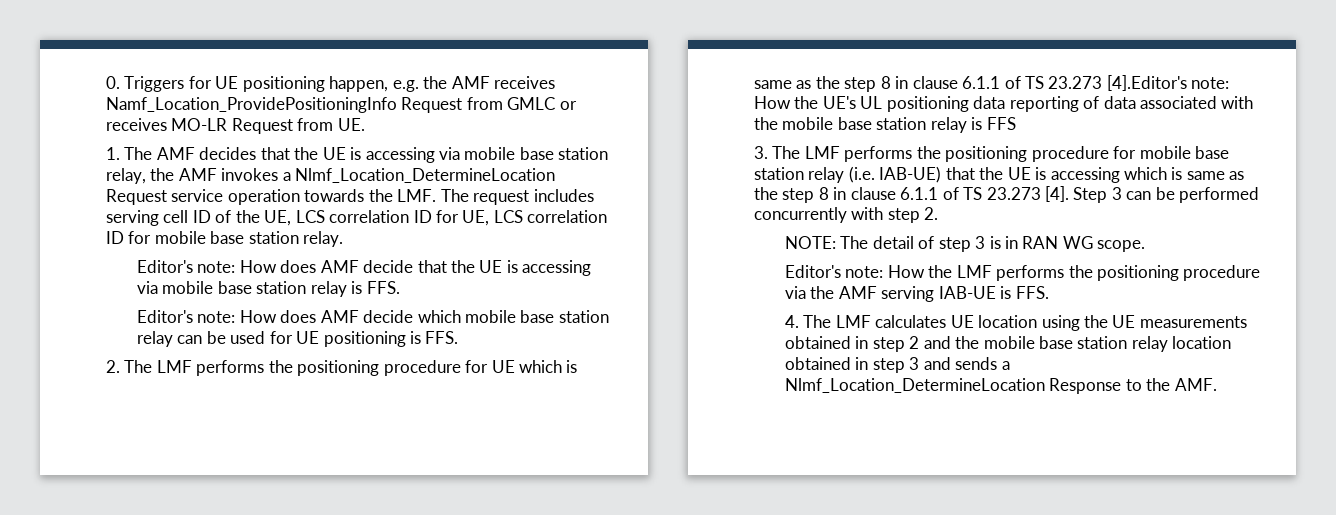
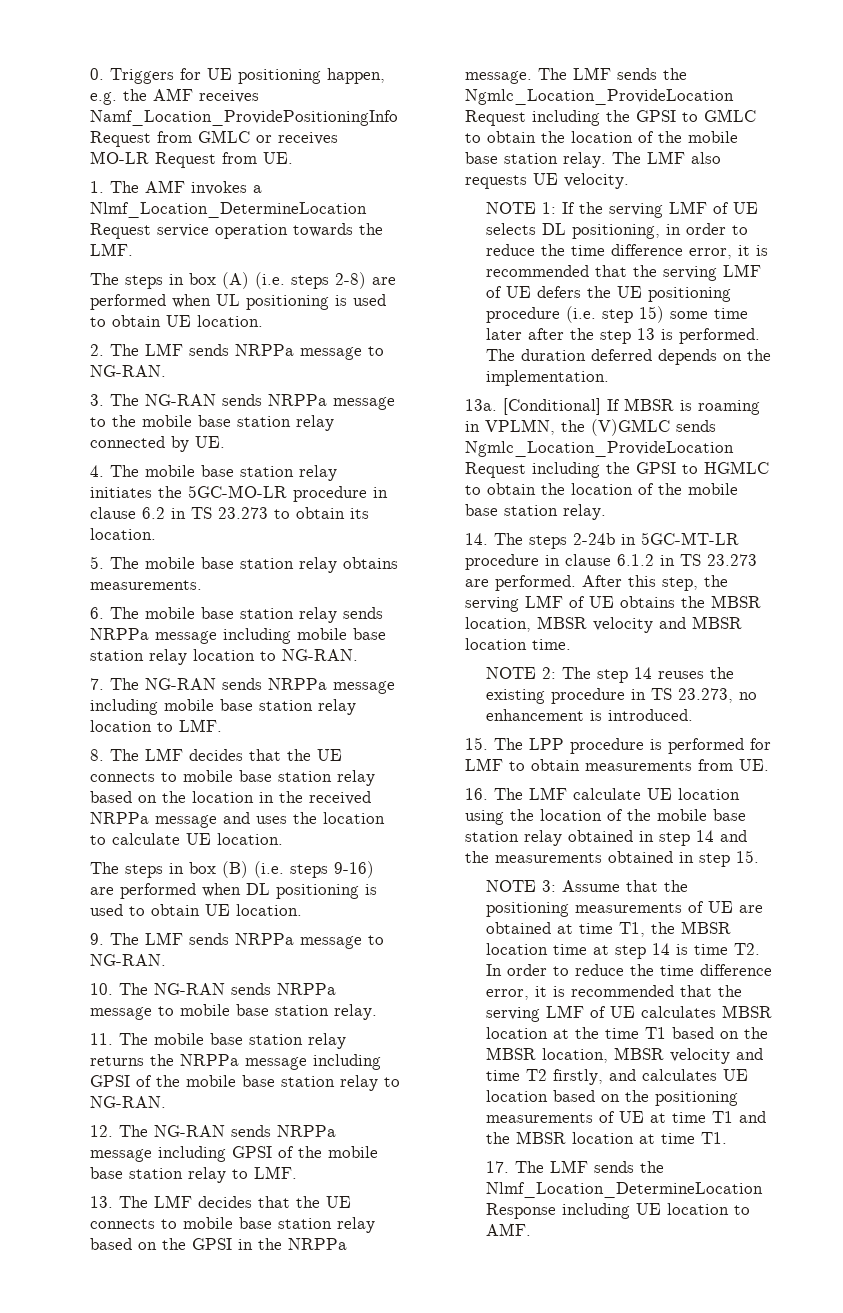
[199,147,609,163] [105,168,217,184] decides that the UE is accessing via mobile base station relay, the AMF -> (185, 186) none
[440,189,594,205] [105,210,608,226] [105,231,344,247] [136,260,592,276] [136,281,400,297] [136,310,609,323] [136,331,459,347] [105,360,578,376] [753,75,1230,92] [753,96,1254,112] [753,117,1016,133] [753,146,1230,162] [753,166,1245,183] [753,186,1260,203] [753,207,939,223] [784,236,1146,252] [784,265,1261,281] [784,286,1049,302] [784,315,1247,331] [784,336,1232,352] [784,357,1010,373] [784,378,1171,394] The request includes serving cell ID of the UE, LCS correlation ID for UE, LCS correlation ID for mobile base station relay. // Editor's note: How does AMF decide that the UE is accessing via mobile base station relay is FFS. // Editor's note: How does AMF decide which mobile base station relay can be used for UE positioning is FFS. // 2. The LMF performs the positioning procedure for UE which is same as the step 8 in clause 6.1.1 of TS 23.273 [4].Editor's note: How the UE's UL positioning data reporting of data associated with the mobile base station relay is FFS // 3. The LMF performs the positioning procedure for mobile base station relay (i.e. IAB-UE) that the UE is accessing which is same as the step 8 in clause 6.1.1 of TS 23.273 [4]. Step 3 can be performed concurrently with step 2. // NOTE: The detail of step 3 is in RAN WG scope. // Editor's note: How the LMF performs the positioning procedure via the AMF serving IAB-UE is FFS. // 4. The LMF calculates UE location using the UE measurements obtained in step 2 and the mobile base station relay location obtained in step 3 and sends a Nlmf_Location_DetermineLocation Response to the -> [89,272,396,289] [89,294,386,310] [89,315,263,327] [89,343,384,360] [89,365,166,377] [89,394,395,410] [89,415,334,431] [89,436,225,452] [89,465,337,481] [89,485,388,502] [89,507,369,519] [89,528,156,540] [89,556,398,573] [89,580,202,590] [89,607,383,623] [89,628,386,644] [89,649,358,665] [89,678,395,694] [89,699,356,715] [89,719,222,732] [89,748,342,761] [89,770,375,786] [89,791,371,805] [89,812,385,828] [89,833,283,845] [89,861,374,878] [89,883,377,899] [89,904,302,916] [89,932,384,949] [89,954,166,966] [89,983,336,995] [89,1004,377,1020] [89,1033,346,1049] [89,1054,381,1070] [89,1075,400,1091] [89,1096,166,1108] [89,1125,336,1137] [89,1146,378,1162] [89,1166,297,1183] [89,1195,351,1208] [89,1217,375,1233] [89,1238,347,1250] [464,67,687,84] [464,89,734,105] [464,109,756,126] [464,131,738,143] [464,151,721,168] [464,173,629,189] [486,201,759,218] [486,223,749,239] [486,244,769,259] [486,264,762,281] [486,286,732,302] [486,306,749,323] [486,328,761,344] [486,349,772,365] [486,370,610,386] [464,398,760,415] [464,419,716,436] [464,441,734,457] [464,461,769,478] [464,483,738,495] [464,504,606,520] [464,532,739,549] [464,554,757,570] [464,575,728,591] [464,595,761,612] [464,616,742,633] [464,638,571,650] [486,667,735,683] [486,688,758,704] [486,709,694,721] [464,737,771,754] [464,758,769,771] [464,787,740,800] [464,809,746,825] [464,830,747,846] [464,850,759,867] [486,880,689,892] [486,901,764,917] [486,921,732,937] [486,943,761,959] [486,964,773,976] [486,985,743,1000] [486,1005,773,1022] [486,1027,769,1039] [486,1047,764,1064] [486,1069,749,1085] [486,1090,739,1106] [486,1111,767,1123] [486,1131,728,1144] [486,1160,665,1173] [486,1182,764,1198] [486,1203,751,1219] // The steps in box (A) (i.e. steps 2-8) are performed when UL positioning is used to obtain UE location. // 2. The LMF sends NRPPa message to NG-RAN. // 3. The NG-RAN sends NRPPa message to the mobile base station relay connected by UE. // 4. The mobile base station relay initiates the 5GC-MO-LR procedure in clause 6.2 in TS 23.273 to obtain its location. // 5. The mobile base station relay obtains measurements. // 6. The mobile base station relay sends NRPPa message including mobile base station relay location to NG-RAN. // 7. The NG-RAN sends NRPPa message including mobile base station relay location to LMF. // 8. The LMF decides that the UE connects to mobile base station relay based on the location in the received NRPPa message and uses the location to calculate UE location. // The steps in box (B) (i.e. steps 9-16) are performed when DL positioning is used to obtain UE location. // 9. The LMF sends NRPPa message to NG-RAN. // 10. The NG-RAN sends NRPPa message to mobile base station relay. // 11. The mobile base station relay returns the NRPPa message including GPSI of the mobile base station relay to NG-RAN. // 12. The NG-RAN sends NRPPa message including GPSI of the mobile base station relay to LMF. // 13. The LMF decides that the UE connects to mobile base station relay based on the GPSI in the NRPPa message. The LMF sends the Ngmlc_Location_ProvideLocation Request including the GPSI to GMLC to obtain the location of the mobile base station relay. The LMF also requests UE velocity. // NOTE 1: If the serving LMF of UE selects DL positioning, in order to reduce the time difference error, it is recommended that the serving LMF of UE defers the UE positioning procedure (i.e. step 15) some time later after the step 13 is performed. The duration deferred depends on the implementation. // 13a. [Conditional] If MBSR is roaming in VPLMN, the (V)GMLC sends Ngmlc_Location_ProvideLocation Request including the GPSI to HGMLC to obtain the location of the mobile base station relay. // 14. The steps 2-24b in 5GC-MT-LR procedure in clause 6.1.2 in TS 23.273 are performed. After this step, the serving LMF of UE obtains the MBSR location, MBSR velocity and MBSR location time. // NOTE 2: The step 14 reuses the existing procedure in TS 23.273, no enhancement is introduced. // 15. The LPP procedure is performed for LMF to obtain measurements from UE. // 16. The LMF calculate UE location using the location of the mobile base station relay obtained in step 14 and the measurements obtained in step 15. // NOTE 3: Assume that the positioning measurements of UE are obtained at time T1, the MBSR location time at step 14 is time T2. In order to reduce the time difference error, it is recommended that the serving LMF of UE calculates MBSR location at the time T1 based on the MBSR location, MBSR velocity and time T2 firstly, and calculates UE location based on the positioning measurements of UE at time T1 and the MBSR location at time T1. // 17. The LMF sends the Nlmf_Location_DetermineLocation Response including UE location to

